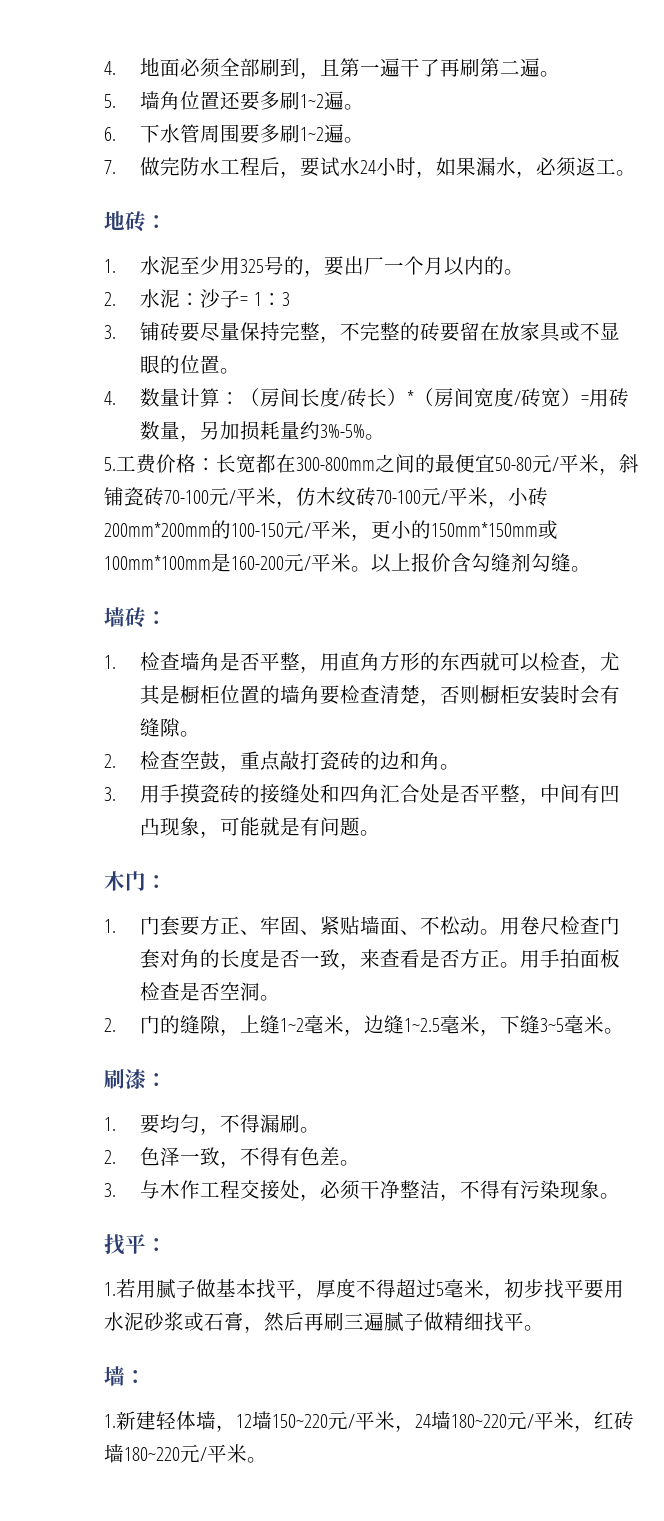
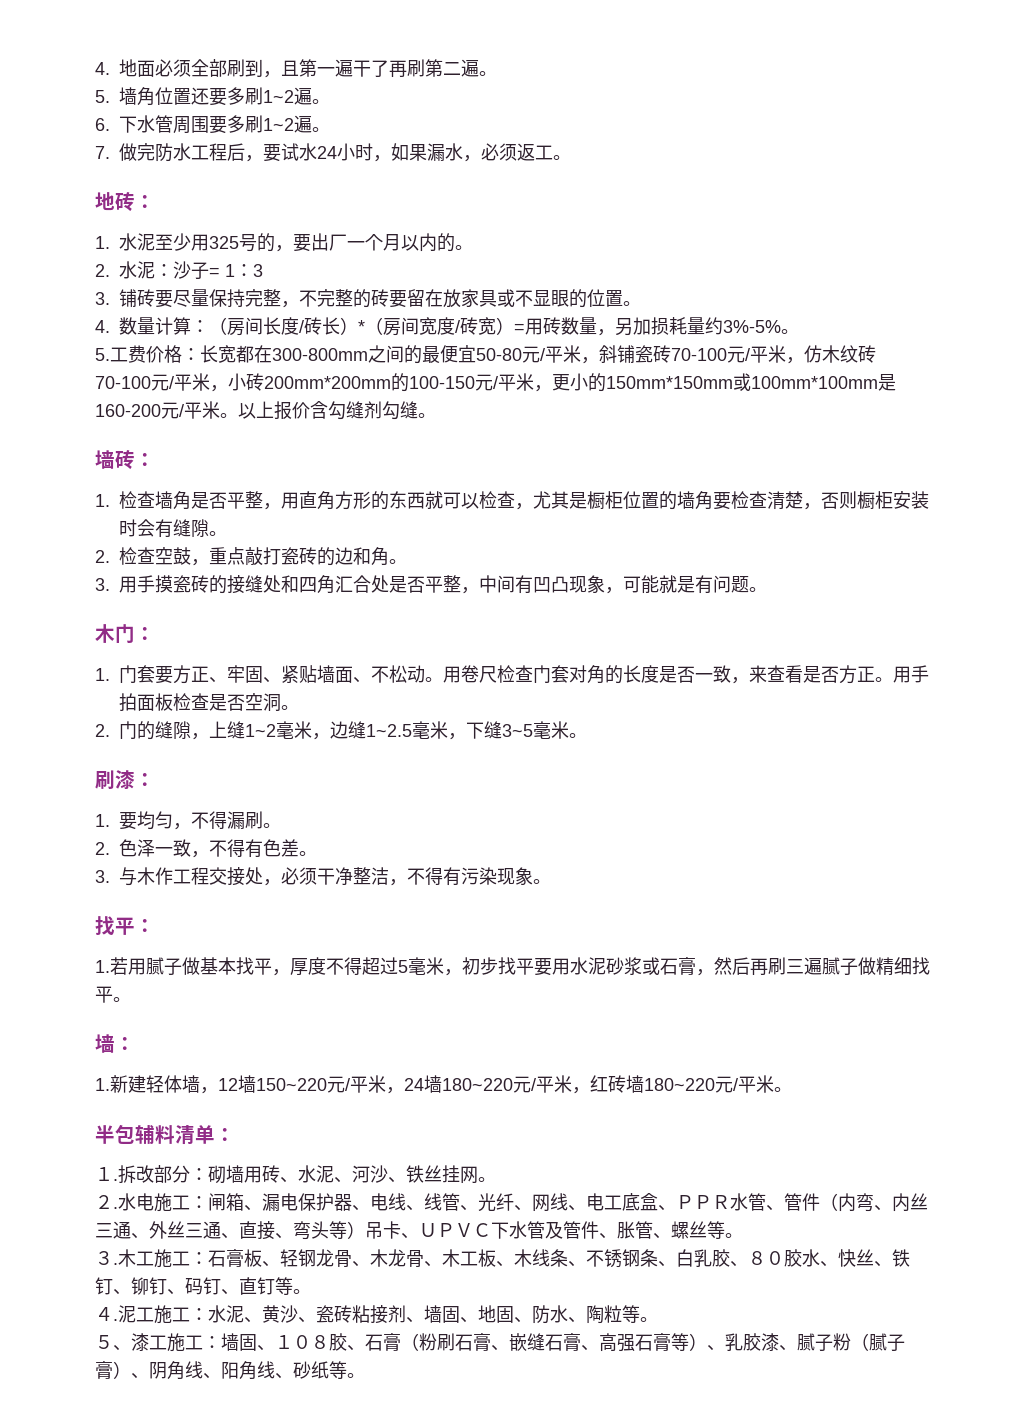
(267, 1460) none -> [95,1124,235,1145] [95,1165,496,1184] [95,1193,928,1212] [95,1221,743,1240] [95,1249,910,1268] [95,1277,311,1295] [95,1305,658,1324] [95,1333,905,1352] [95,1361,365,1380] // 半包辅料清单： // １.拆改部分：砌墙用砖、水泥、河沙、铁丝挂网。 // ２.水电施工：闸箱、漏电保护器、电线、线管、光纤、网线、电工底盒、ＰＰＲ水管、管件（内弯、内丝三通、外丝三通、直接、弯头等）吊卡、ＵＰＶＣ下水管及管件、胀管、螺丝等。 // ３.木工施工：石膏板、轻钢龙骨、木龙骨、木工板、木线条、不锈钢条、白乳胶、８０胶水、快丝、铁钉、铆钉、码钉、直钉等。 // ４.泥工施工：水泥、黄沙、瓷砖粘接剂、墙固、地固、防水、陶粒等。 // ５、漆工施工：墙固、１０８胶、石膏（粉刷石膏、嵌缝石膏、高强石膏等）、乳胶漆、腻子粉（腻子膏）、阴角线、阳角线、砂纸等。

